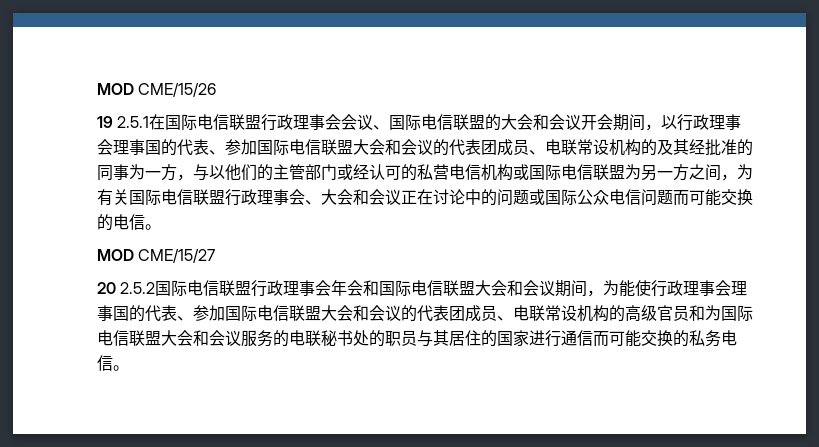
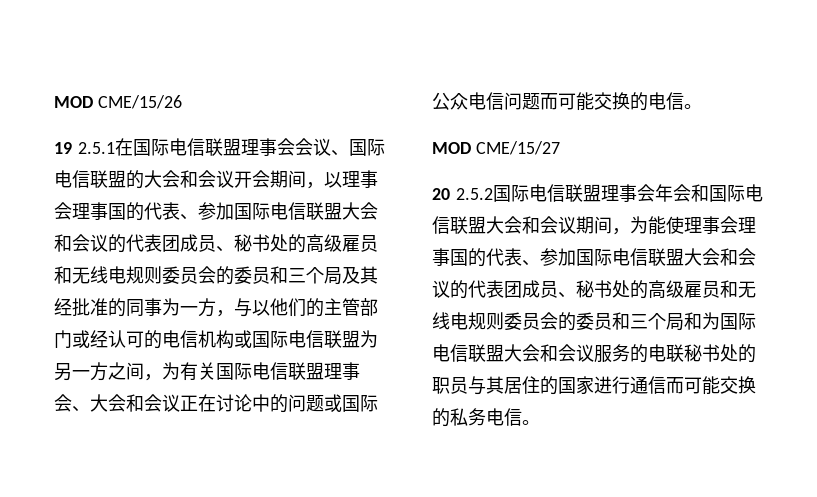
[261,114,294,131] 行政 -> (241, 147) none
[677,114,710,131] 行政 -> (342, 180) none
[545,139,657,156] 电联常设机构的 -> [234,234,378,253] [54,266,342,285] 秘书处的高级雇员和无线电规则委员会的委员和三个局
[417,164,449,180] 私营 -> (162, 339) none
[225,189,257,206] 行政 -> (324, 371) none
[251,280,284,297] 行政 -> (601, 193) none
[651,280,684,297] 行政 -> (684, 225) none
[513,305,689,322] 电联常设机构的高级官员 -> [576,280,756,299] [432,312,684,331] 秘书处的高级雇员和无线电规则委员会的委员和三个局

